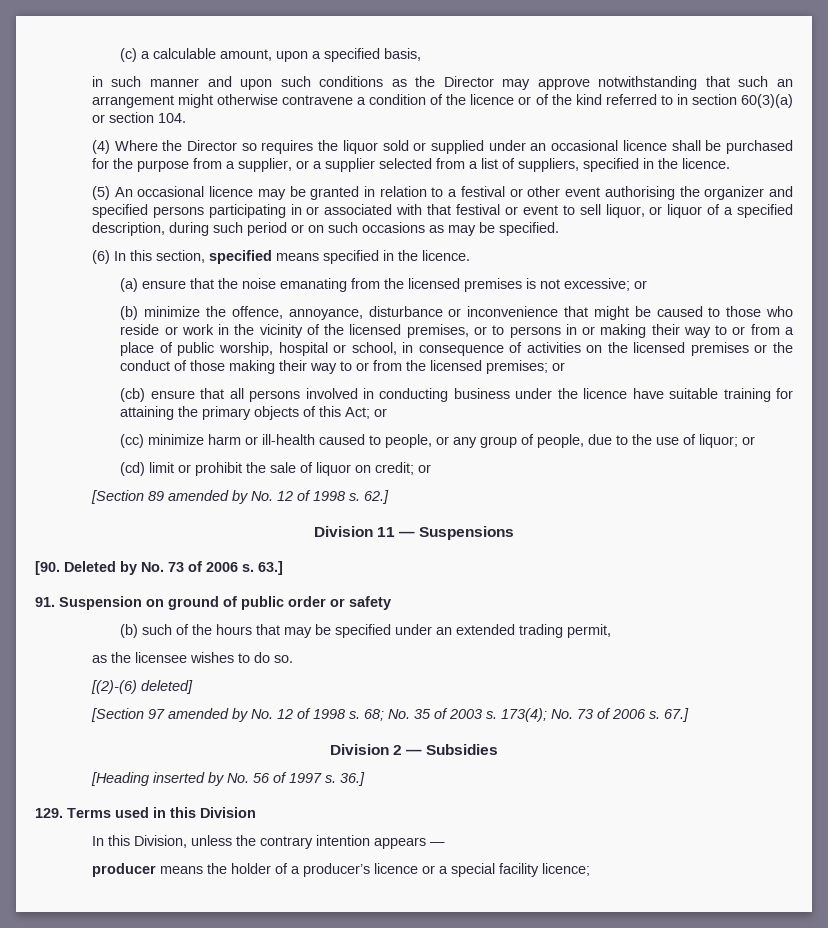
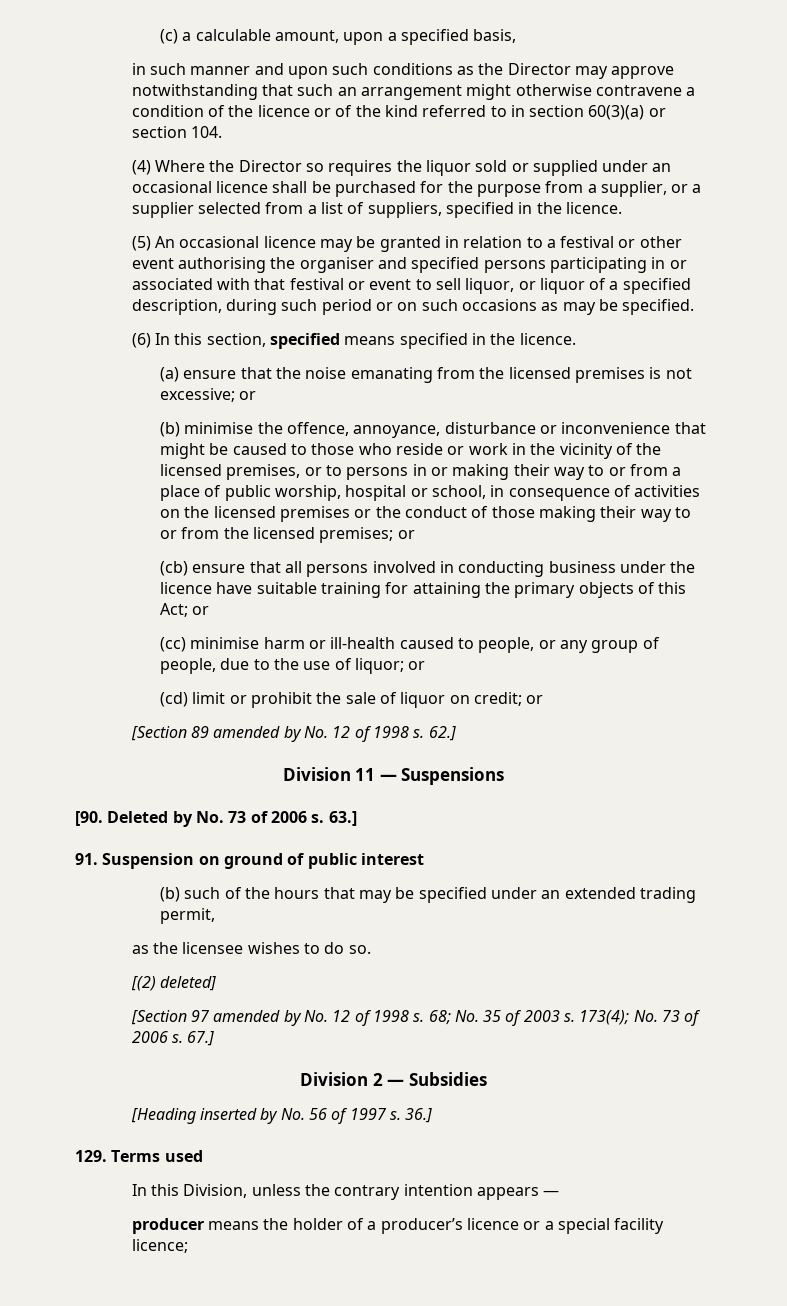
[704,186,765,200] organizer -> [299,257,374,273] organiser
[144,306,201,317] minimize -> [184,422,254,434] minimise
[148,434,205,445] minimize -> [190,637,260,649] minimise
[288,596,391,610] order or safety -> [360,853,424,865] interest
[90,680,137,694] [(2)-(6) -> [130,976,156,991] [(2)
[153,807,256,818] in this Division -> (203, 1156) none

